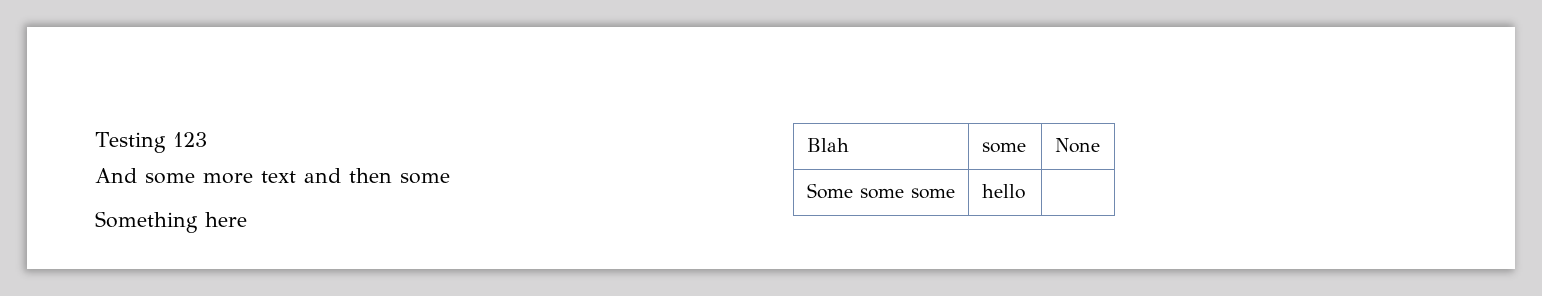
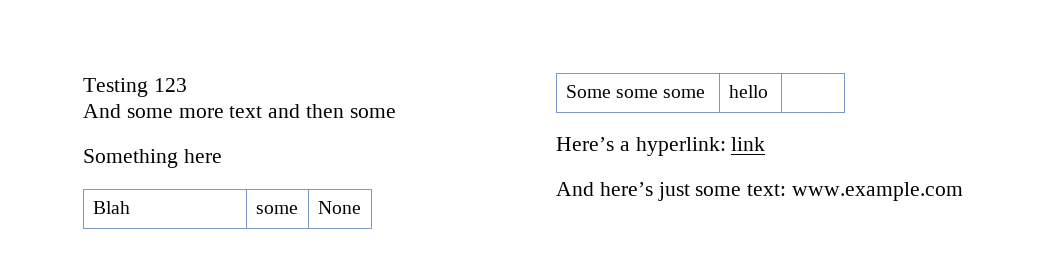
(1025, 191) none -> [556,137,766,156] [556,182,964,201] // Here’s a hyperlink: link // And here’s just some text: www.example.com

